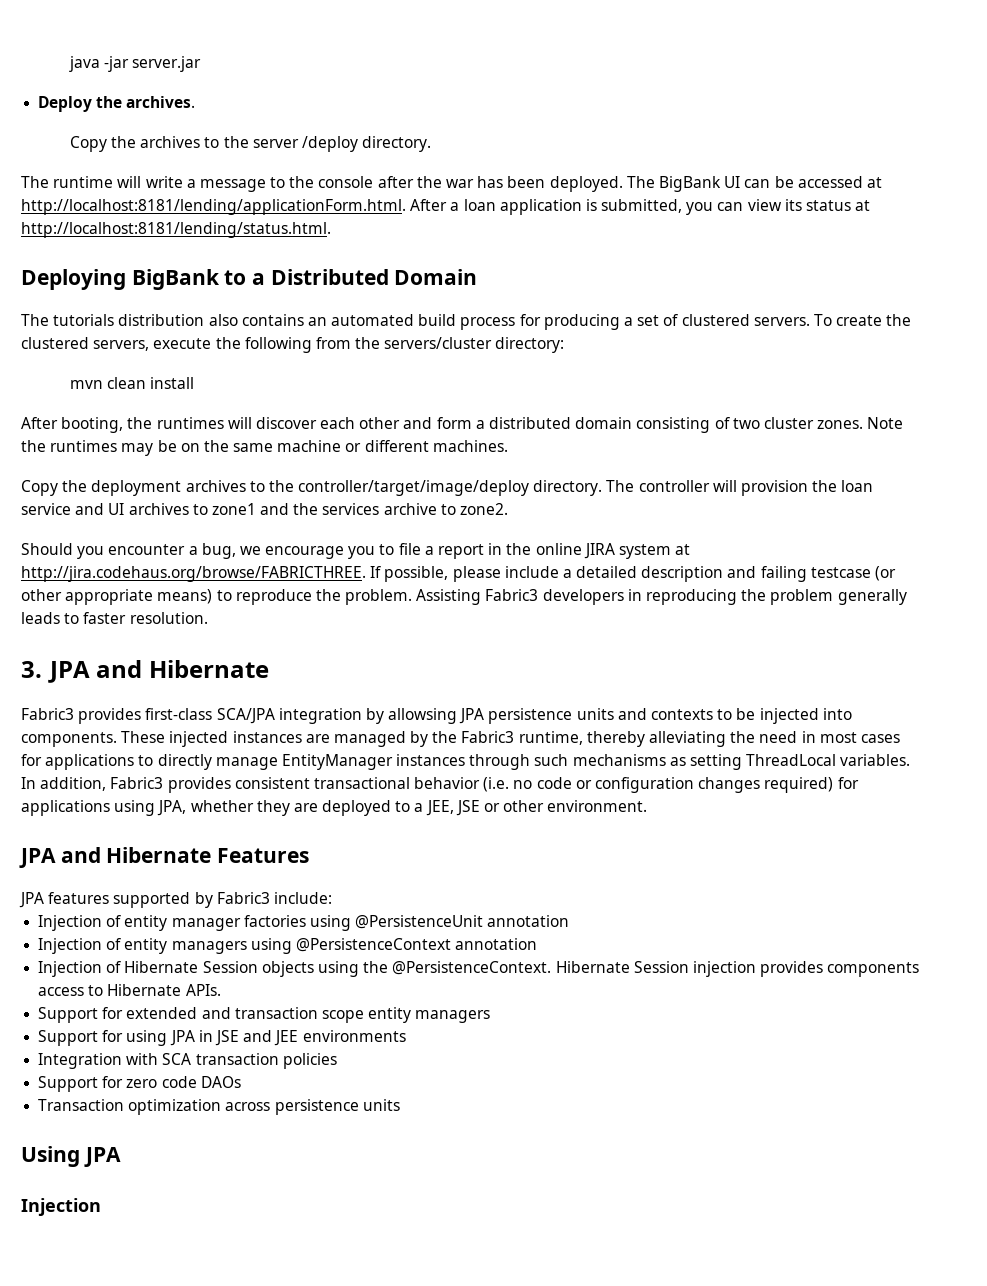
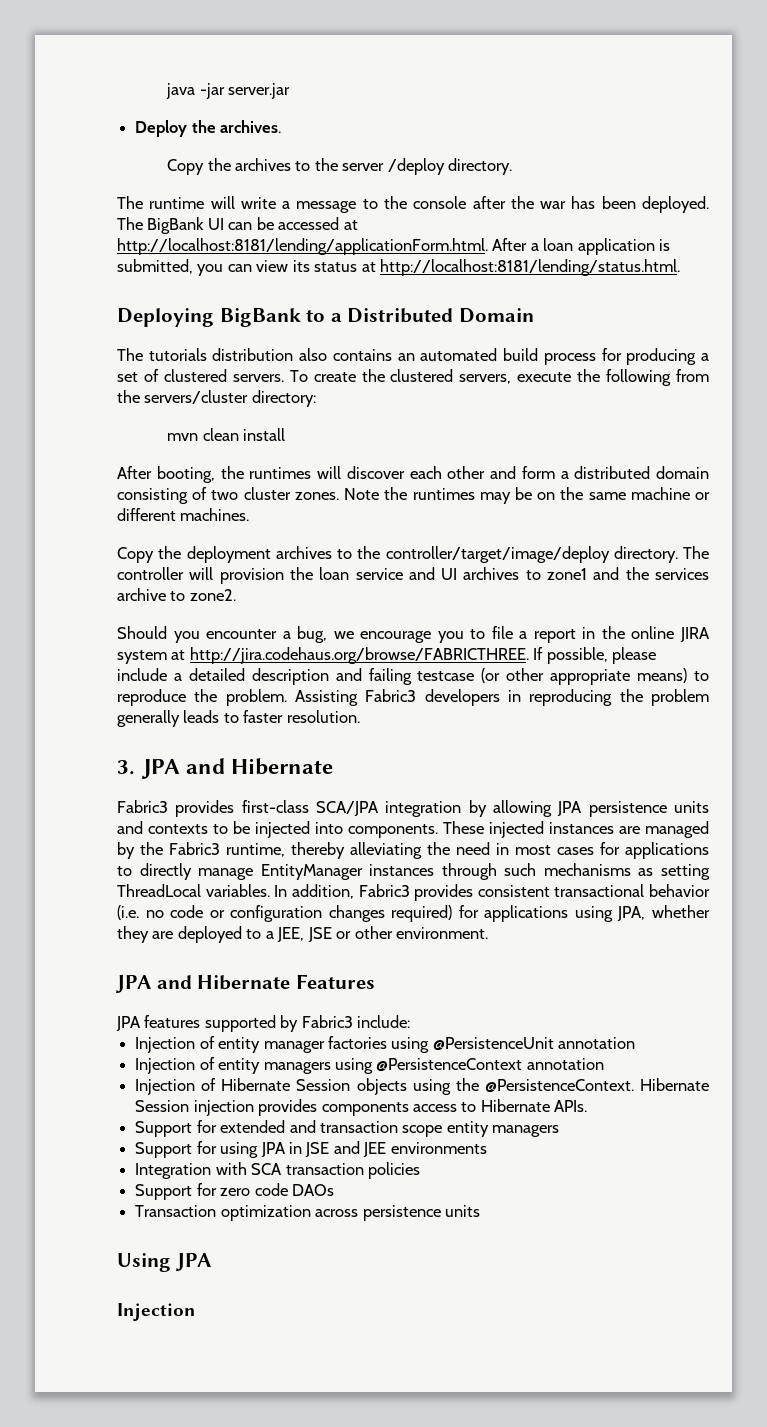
[388,708,458,724] allowsing -> [492,800,552,817] allowing

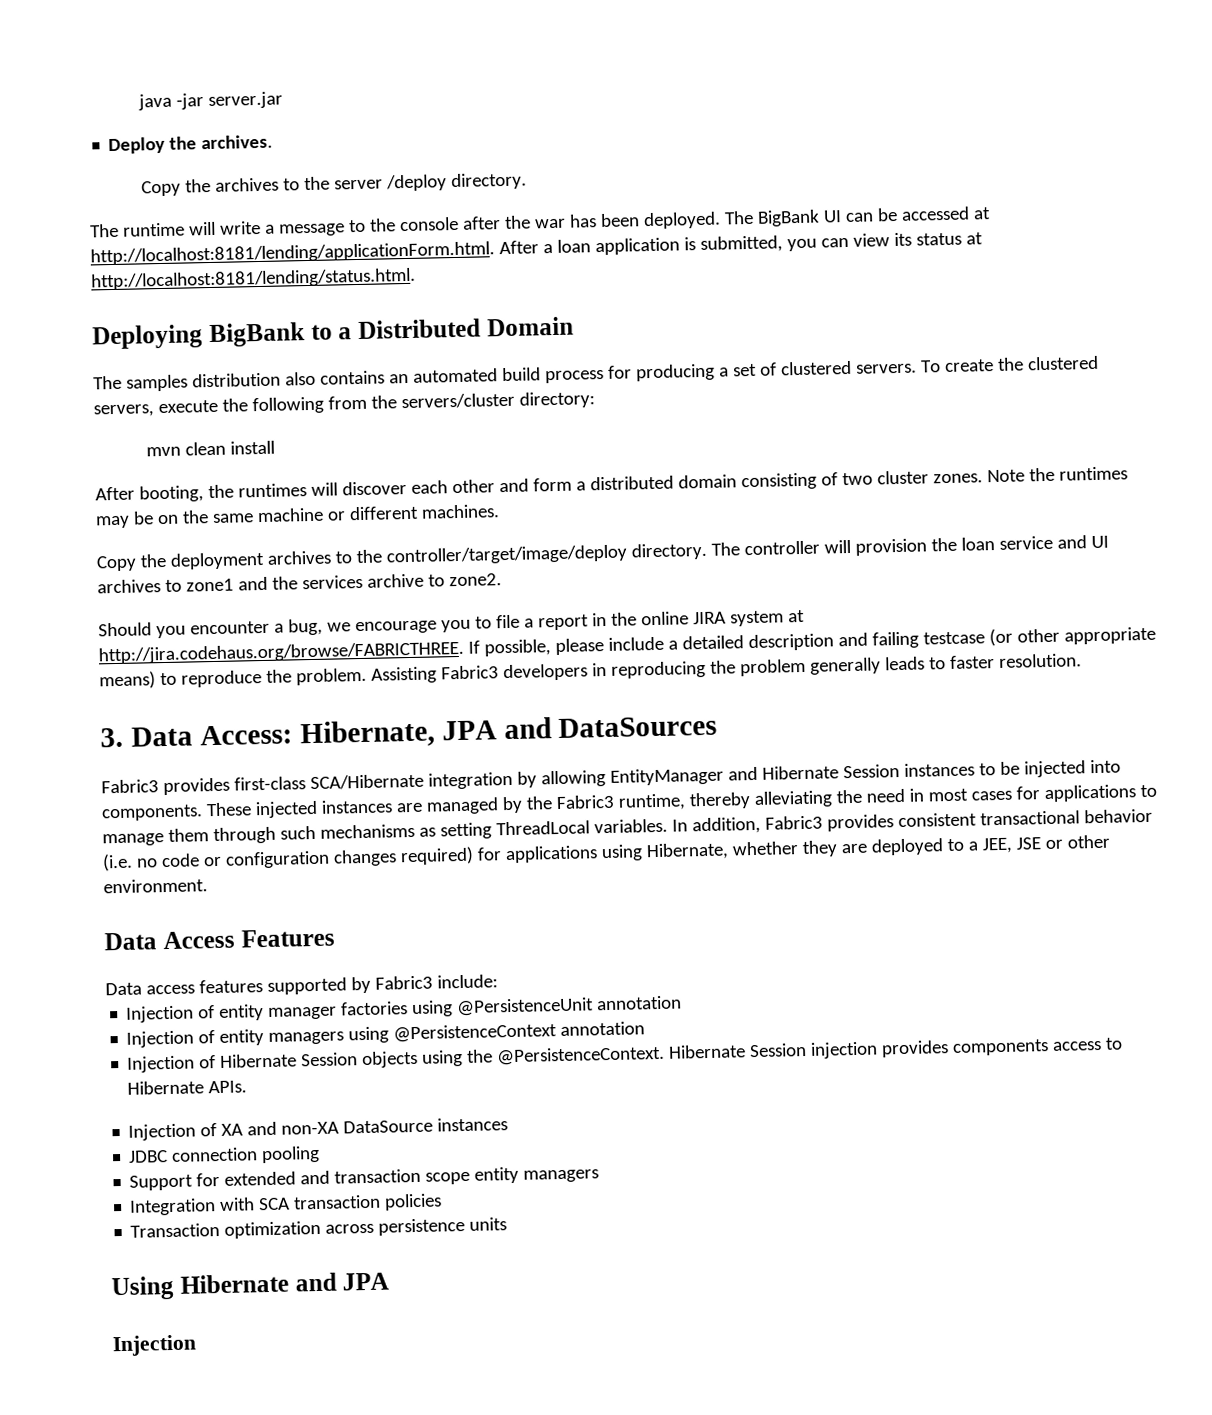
[148,348,207,361] tutorials -> [125,374,188,392] samples
[141,758,334,779] JPA and Hibernate -> [131,715,718,749] Data Access: Hibernate, JPA and DataSources
[315,801,379,816] SCA/JPA -> [309,773,424,791] SCA/Hibernate
[557,801,710,817] [117,821,208,834] JPA persistence units and contexts -> [609,762,975,786] EntityManager and Hibernate Session instances
[139,863,435,880] directly manage EntityManager instances -> [102,828,209,847] manage them
[617,906,646,921] JPA, -> [645,842,729,861] Hibernate,
[115,975,291,993] JPA and Hibernate -> [104,930,235,951] Data Access
[116,1016,141,1031] JPA -> [105,982,195,996] Data access
(588, 1106) none -> [128,1117,509,1141] [128,1145,321,1164] // Injection of XA and non-XA DataSource instances // JDBC connection pooling
[135,1141,487,1158] // Support for using JPA in JSE and JEE environments -> (600, 1176) none
[135,1183,334,1200] // Support for zero code DAOs -> (443, 1202) none
(171, 1262) none -> [179,1272,337,1294] Hibernate and

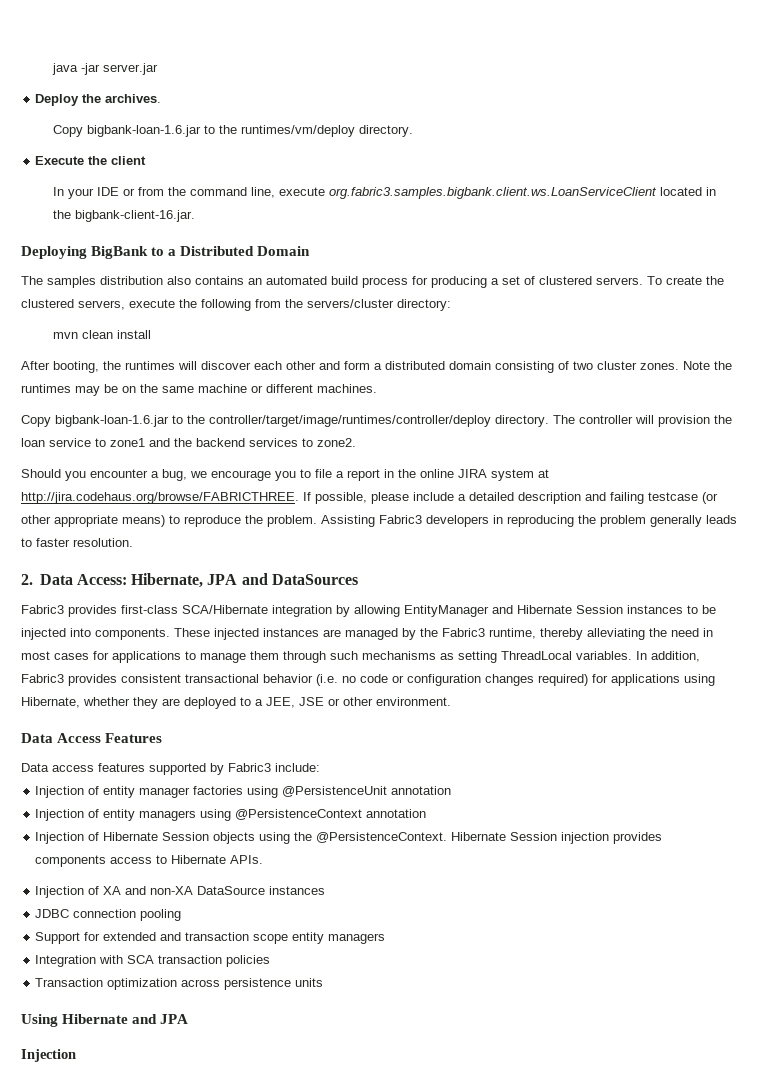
[184,172,527,193] [90,206,991,238] [90,232,983,266] [91,267,416,291] the archives to the server /deploy directory. // The runtime will write a message to the console after the war has been deployed. The BigBank UI can be accessed at http://localhost:8181/lending/applicationForm.html. After a loan application is submitted, you can view its status at http://localhost:8181/lending/status.html. -> [87,125,414,137] [35,156,147,165] [53,187,717,199] [53,210,196,222] bigbank-loan-1.6.jar to the runtimes/vm/deploy directory. // Execute the client // In your IDE or from the command line, execute org.fabric3.samples.bigbank.client.ws.LoanServiceClient located in the bigbank-client-16.jar.
[139,544,628,570] the deployment archives to the controller/target/image/deploy -> [55,415,491,427] bigbank-loan-1.6.jar to the controller/target/image/runtimes/controller/deploy
[1056,535,1109,549] [97,579,161,594] and UI archives -> (91, 442) none
[301,573,424,590] services archive -> [196,438,298,447] backend services
[100,727,123,748] 3. -> [21,574,33,585] 2.

